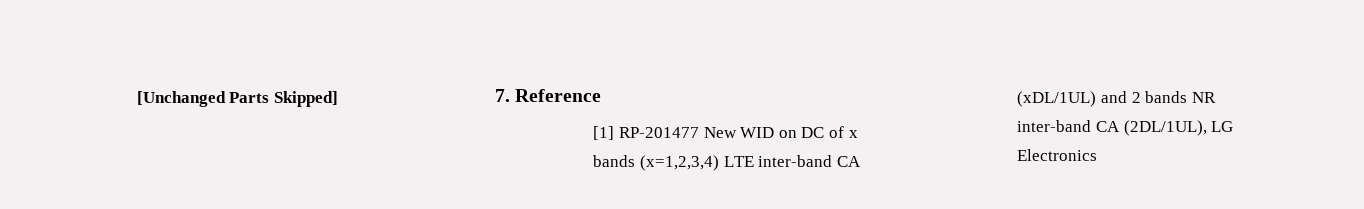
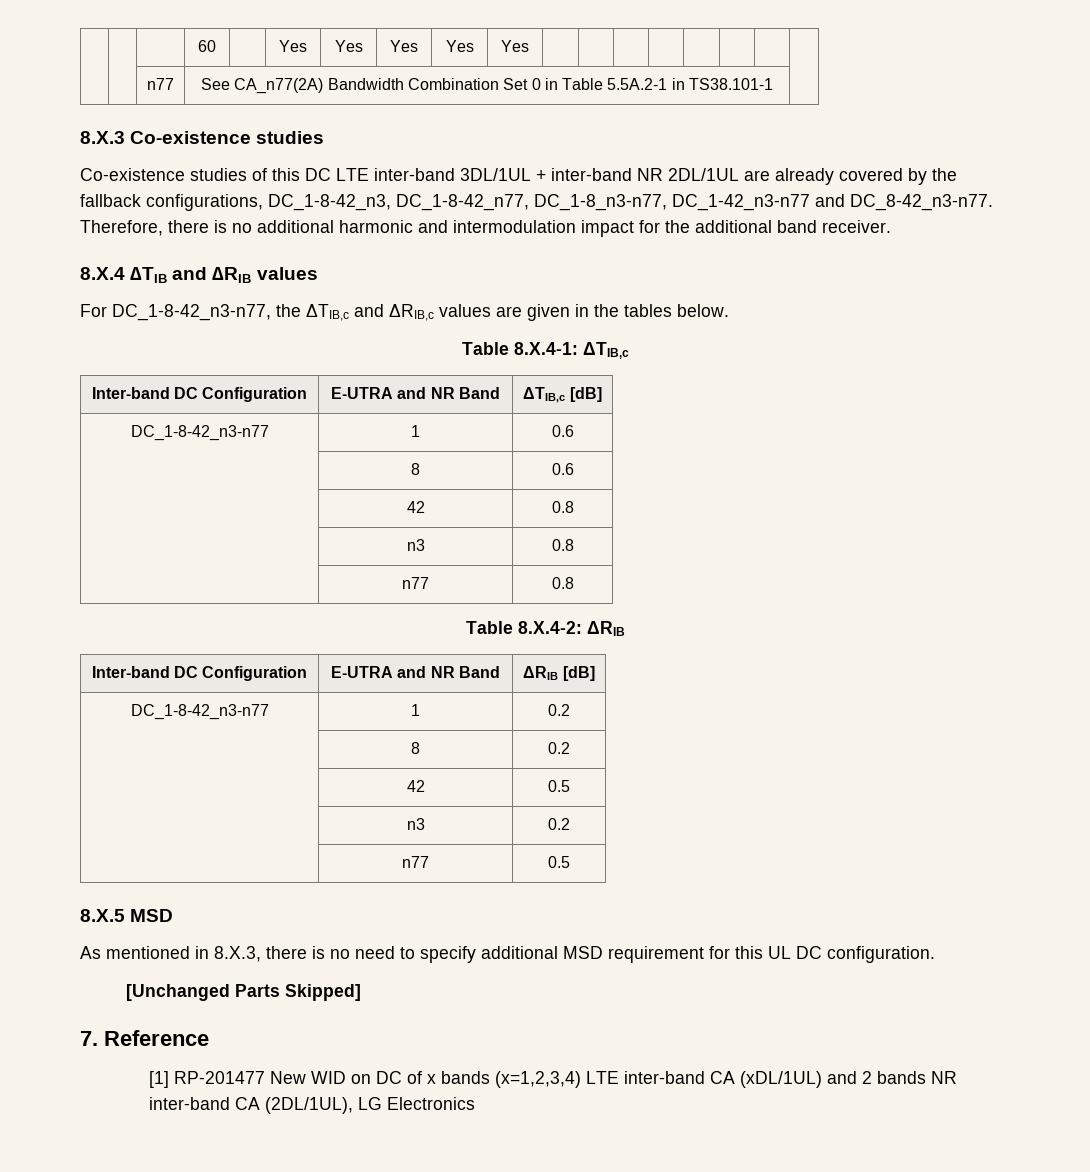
(136, 99) none -> [198,40,216,52] [279,40,307,52] [334,40,363,52] [390,40,418,52] [445,40,474,52] [501,40,529,52] [147,78,174,90] [200,78,774,94] [80,131,325,144] [80,168,957,185] [80,194,993,211] [80,220,891,237] [80,267,318,283] [80,304,729,321] [461,342,629,359] [91,387,308,402] [331,387,500,399] [523,387,602,403] [130,425,269,441] [411,425,420,437] [551,425,574,437] [411,463,420,475] [551,463,574,475] [406,501,425,513] [551,501,574,513] [406,539,425,551] [551,539,574,551] [402,577,429,589] [551,577,574,589] [465,621,625,636] [91,666,308,681] [331,666,500,678] [523,666,595,681] [130,704,269,720] [411,704,420,716] [548,704,570,716] [411,742,420,754] [548,742,570,754] [406,780,425,792] [548,780,570,792] [406,818,425,830] [548,818,570,830] [402,856,429,868] [548,856,570,868] [80,909,174,922] [80,946,935,963] | | | 60 | | Yes | Yes | Yes | Yes | Yes | | | | | | | | // | | n77 | See CA_n77(2A) Bandwidth Combination Set 0 in Table 5.5A.2-1 in TS38.101-1 | // 8.X.3 Co-existence studies // Co-existence studies of this DC LTE inter-band 3DL/1UL + inter-band NR 2DL/1UL are already covered by the fallback configurations, DC_1-8-42_n3, DC_1-8-42_n77, DC_1-8_n3-n77, DC_1-42_n3-n77 and DC_8-42_n3-n77. Therefore, there is no additional harmonic and intermodulation impact for the additional band receiver. // 8.X.4 ∆TIB and ∆RIB values // For DC_1-8-42_n3-n77, the ΔTIB,c and ΔRIB,c values are given in the tables below. // Table 8.X.4-1: ΔTIB,c // Inter-band DC Configuration | E-UTRA and NR Band | ΔTIB,c [dB] // DC_1-8-42_n3-n77 | 1 | 0.6 // | 8 | 0.6 // | 42 | 0.8 // | n3 | 0.8 // | n77 | 0.8 // Table 8.X.4-2: ΔRIB // Inter-band DC Configuration | E-UTRA and NR Band | ΔRIB [dB] // DC_1-8-42_n3-n77 | 1 | 0.2 // | 8 | 0.2 // | 42 | 0.5 // | n3 | 0.2 // | n77 | 0.5 // 8.X.5 MSD // As mentioned in 8.X.3, there is no need to specify additional MSD requirement for this UL DC configuration. //

